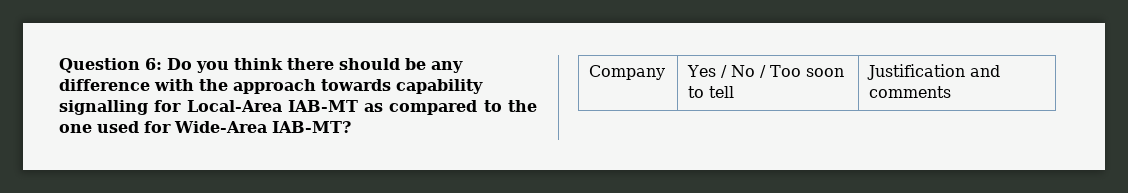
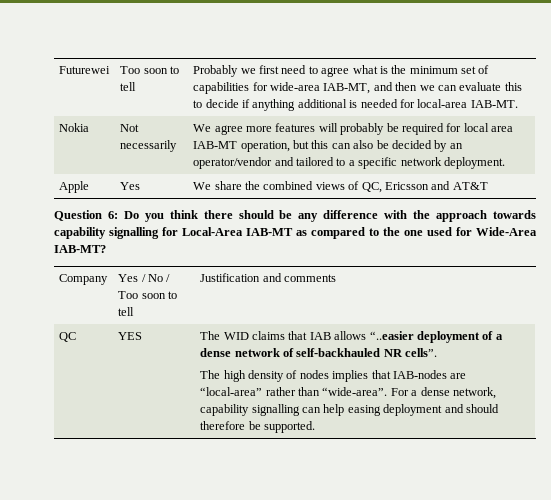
(59, 65) none -> [59,66,111,74] [120,66,179,74] [120,82,137,91] [193,65,490,77] [193,82,522,94] [193,99,518,111] [59,123,90,132] [120,124,140,132] [120,140,178,152] [193,123,513,135] [193,140,463,152] [193,157,505,169] [59,181,90,193] [120,182,141,190] [193,181,488,193] Futurewei | Too soon to tell | Probably we first need to agree what is the minimum set of capabilities for wide-area IAB-MT, and then we can evaluate this to decide if anything additional is needed for local-area IAB-MT. // Nokia | Not necessarily | We agree more features will probably be required for local area IAB-MT operation, but this can also be decided by an operator/vendor and tailored to a specific network deployment. // Apple | Yes | We share the combined views of QC, Ericsson and AT&T //
(952, 92) none -> [59,332,77,342] [118,332,143,340] [200,331,503,343] [200,348,438,357] [200,370,467,382] [200,387,496,399] [200,404,499,416] [200,421,315,433] // QC | YES | The WID claims that IAB allows “..easier deployment of a dense network of self-backhauled NR cells”. // The high density of nodes implies that IAB-nodes are “local-area” rather than “wide-area”. For a dense network, capability signalling can help easing deployment and should therefore be supported.

